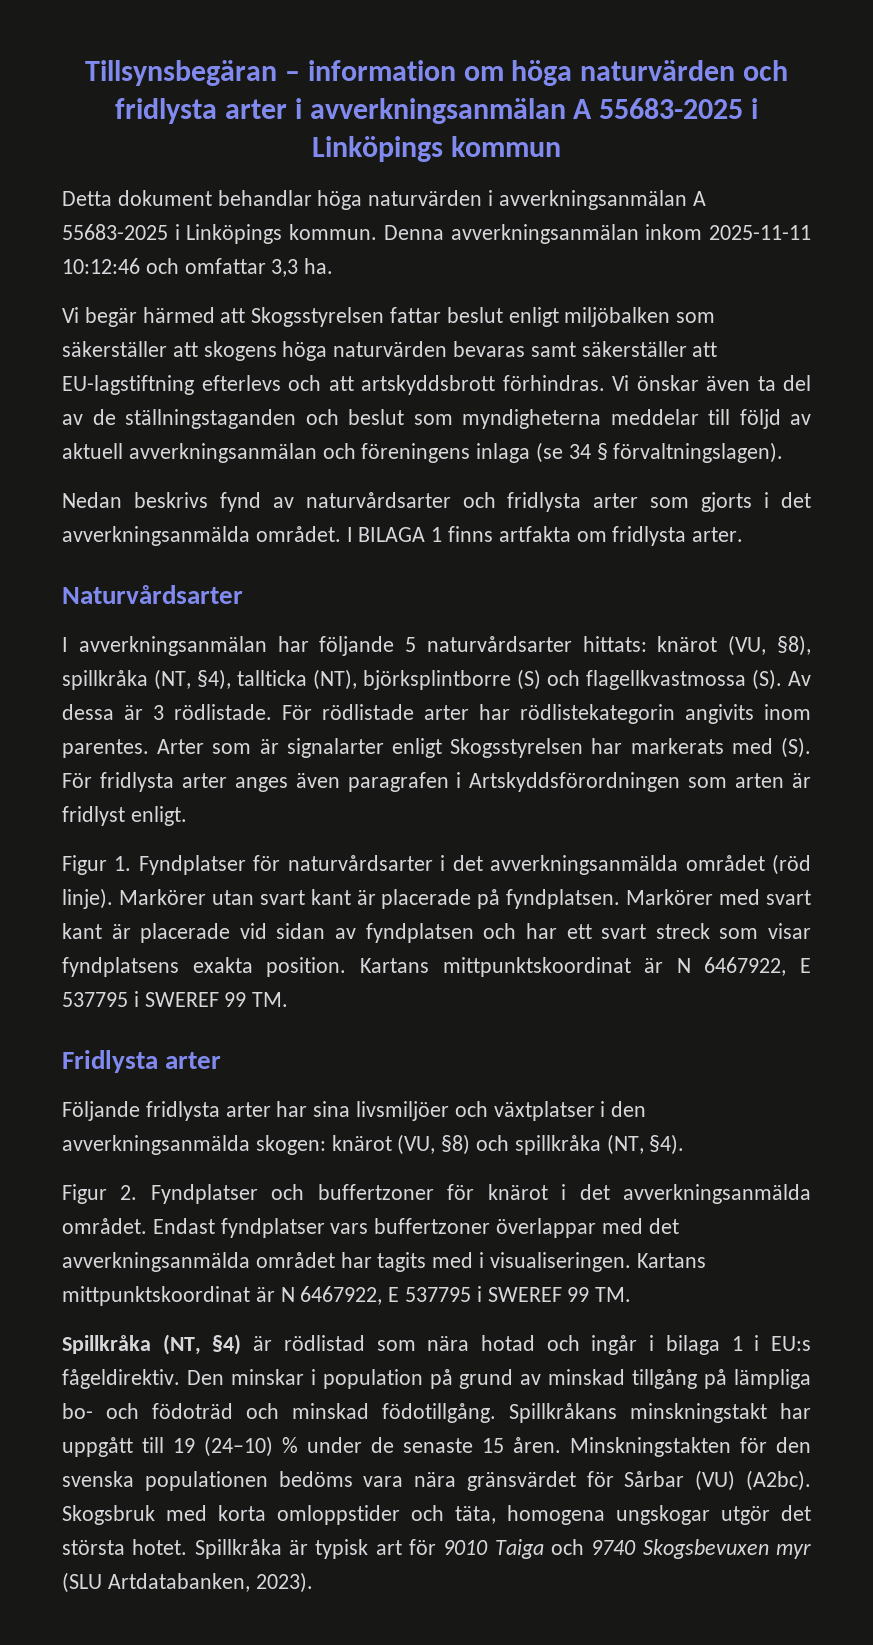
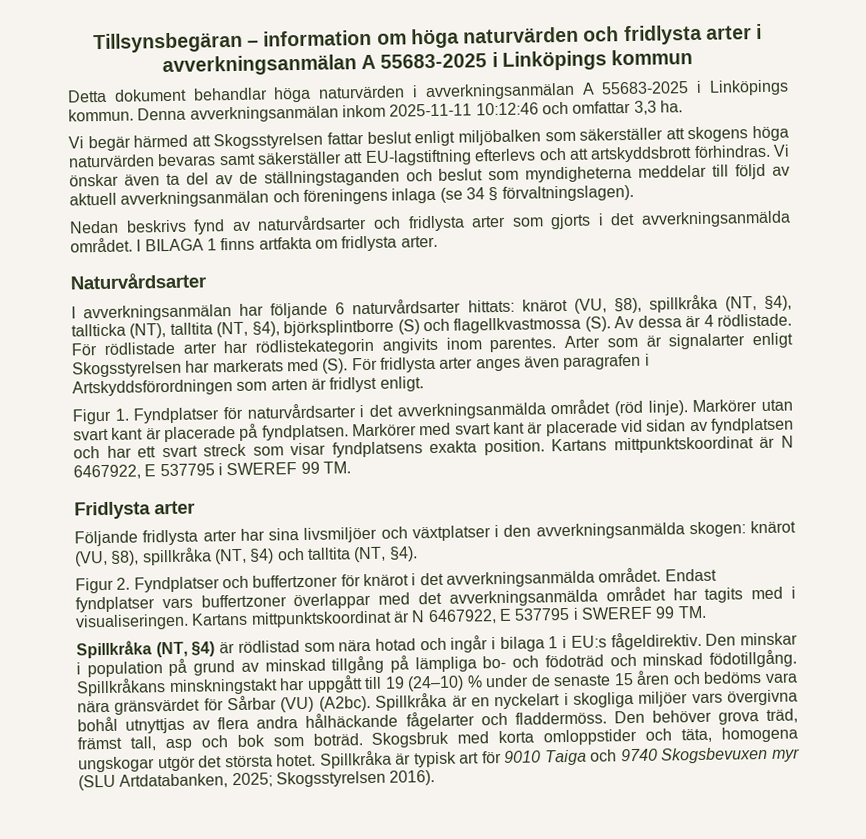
[405,637,417,652] 5 -> [335,302,346,315] 6
(357, 679) none -> [169,321,280,338] talltita (NT, §4),
[153,705,164,720] 3 -> [703,314,714,327] 4
[441,1134,601,1155] §8) och spillkråka -> [110,547,351,566] §8), spillkråka (NT, §4) och talltita
[513,1437,811,1457] [62,1471,268,1491] åren. Minskningstakten för den svenska populationen -> [636,670,701,685] åren och
(812, 1480) none -> [375,689,798,711] [77,708,799,734] [77,733,363,752] Spillkråka är en nyckelart i skogliga miljöer vars övergivna bohål utnyttjas av flera andra hålhäckande fågelarter och fladdermöss. Den behöver grova träd, främst tall, asp och bok som boträd.
[255,1572,313,1593] 2023). -> [231,770,436,788] 2025; Skogsstyrelsen 2016).

